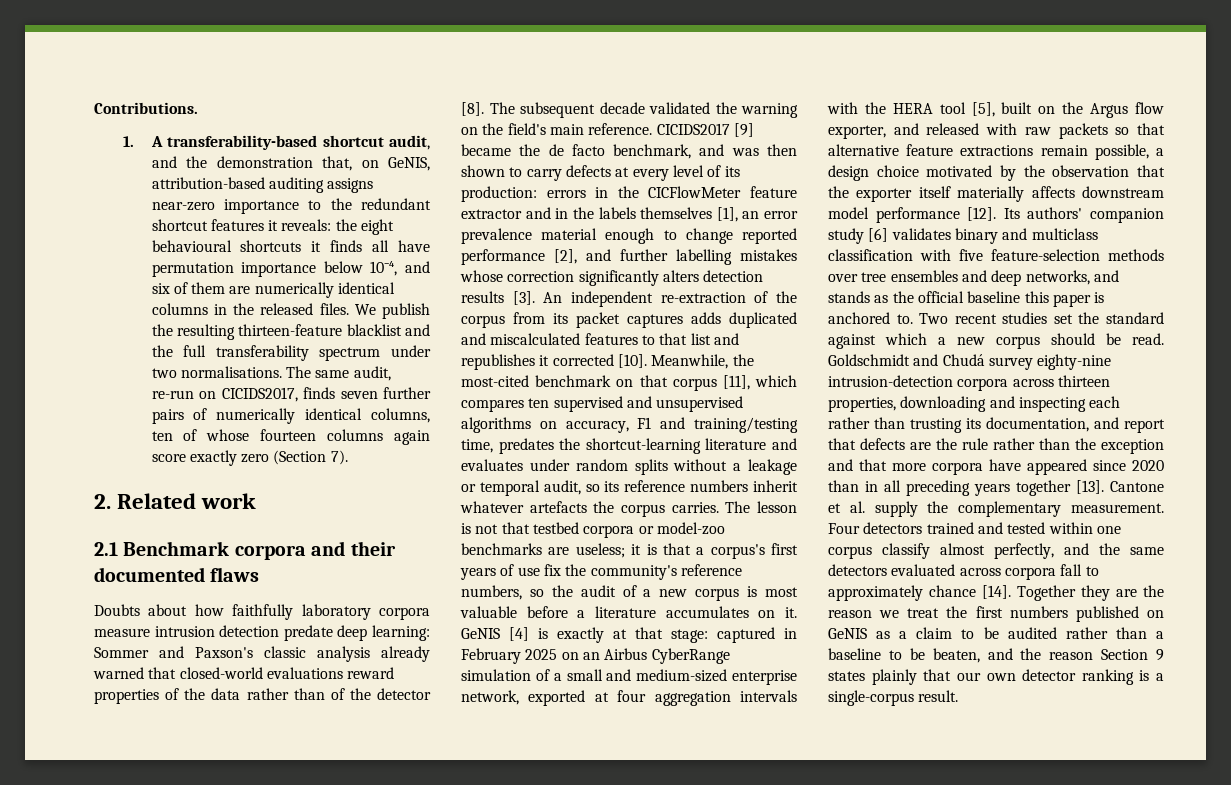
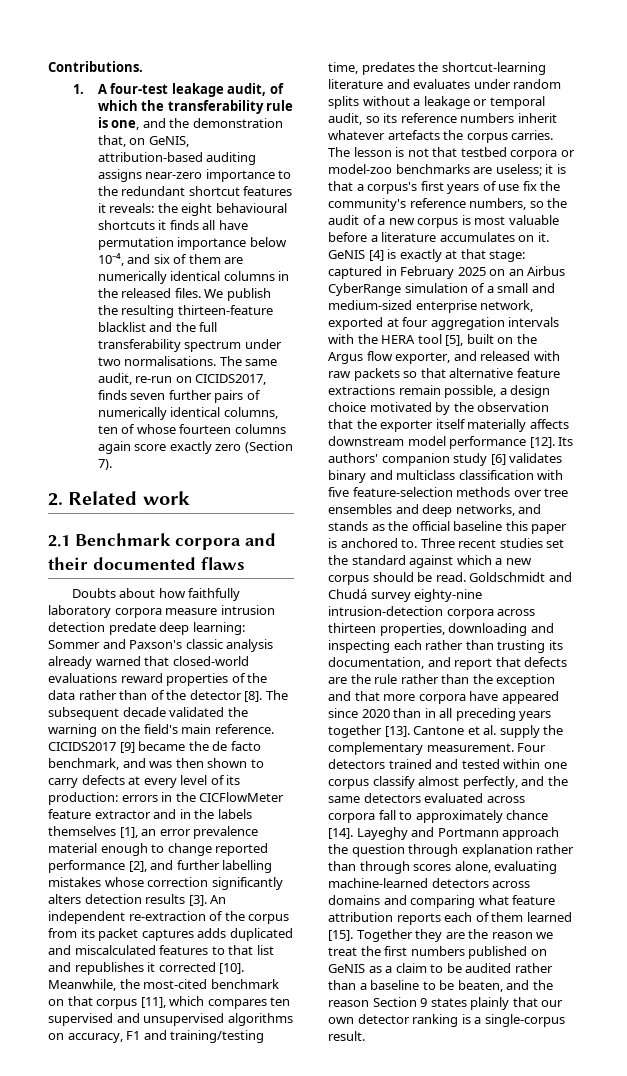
[167,135,431,150] transferability-based shortcut audit, -> [110,83,284,97] [97,100,294,114] [97,117,140,130] four-test leakage audit, of which the transferability rule is one,
[919,313,949,324] Two -> [420,538,455,548] Three
(1011, 592) none -> [356,827,560,840] [328,844,575,857] [328,861,558,874] [328,878,531,888] [328,895,556,908] [328,912,572,925] [328,930,353,941] Layeghy and Portmann approach the question through explanation rather than through scores alone, evaluating machine-learned detectors across domains and comparing what feature attribution reports each of them learned [15].

